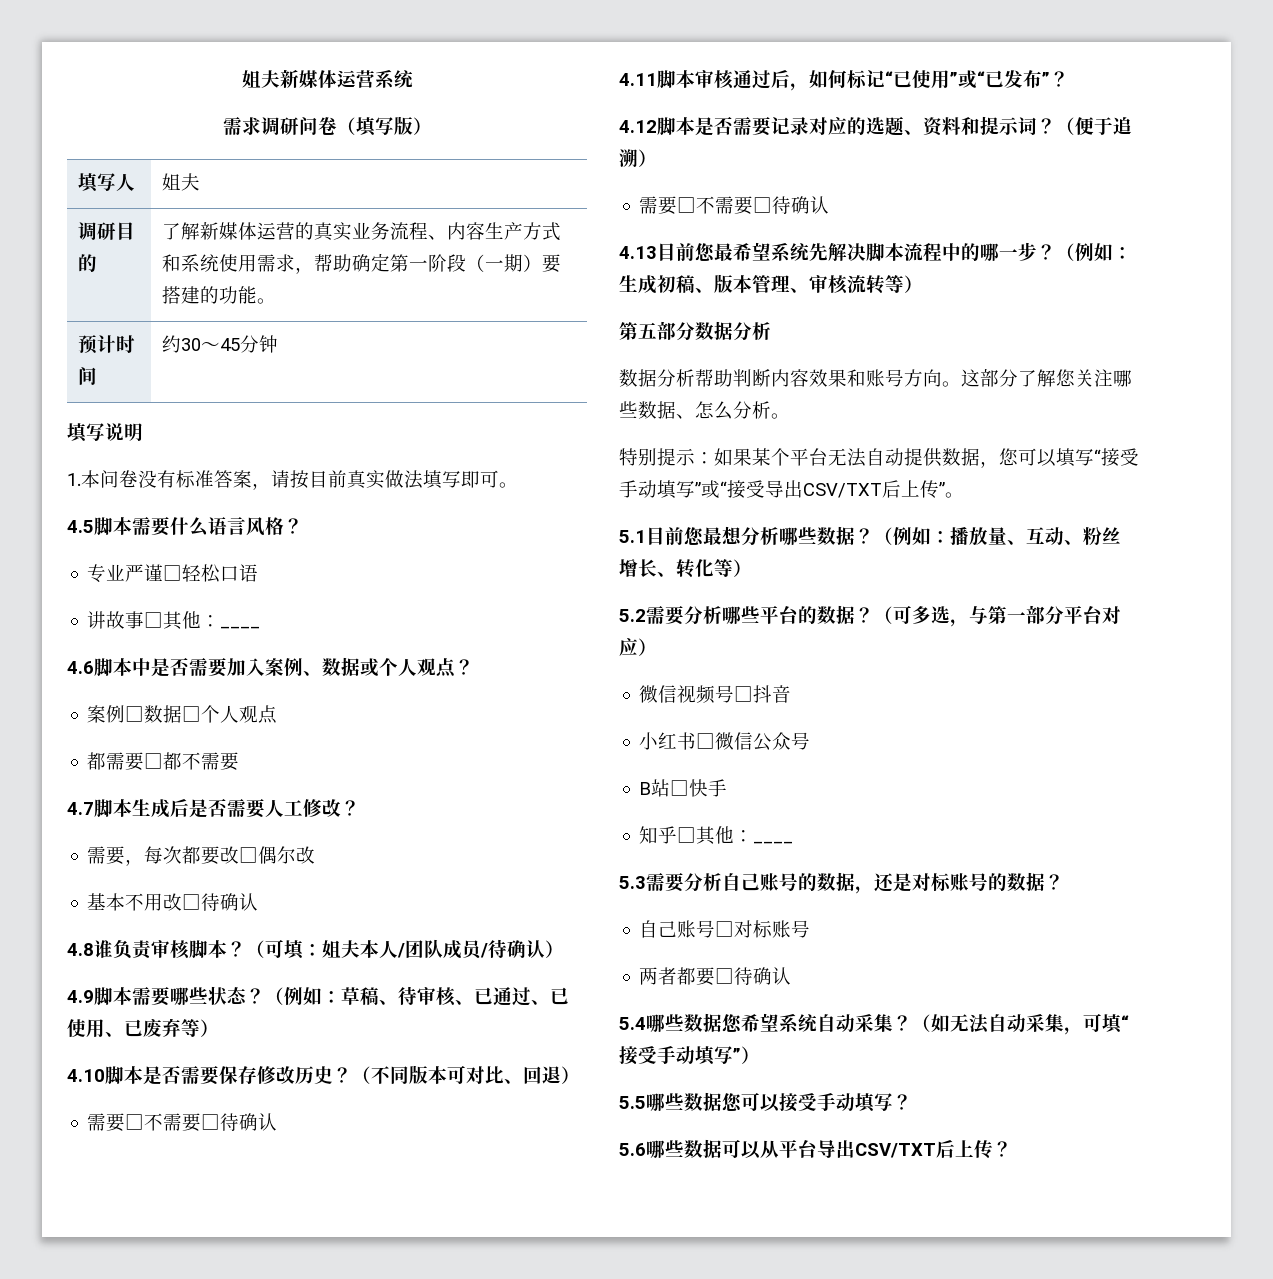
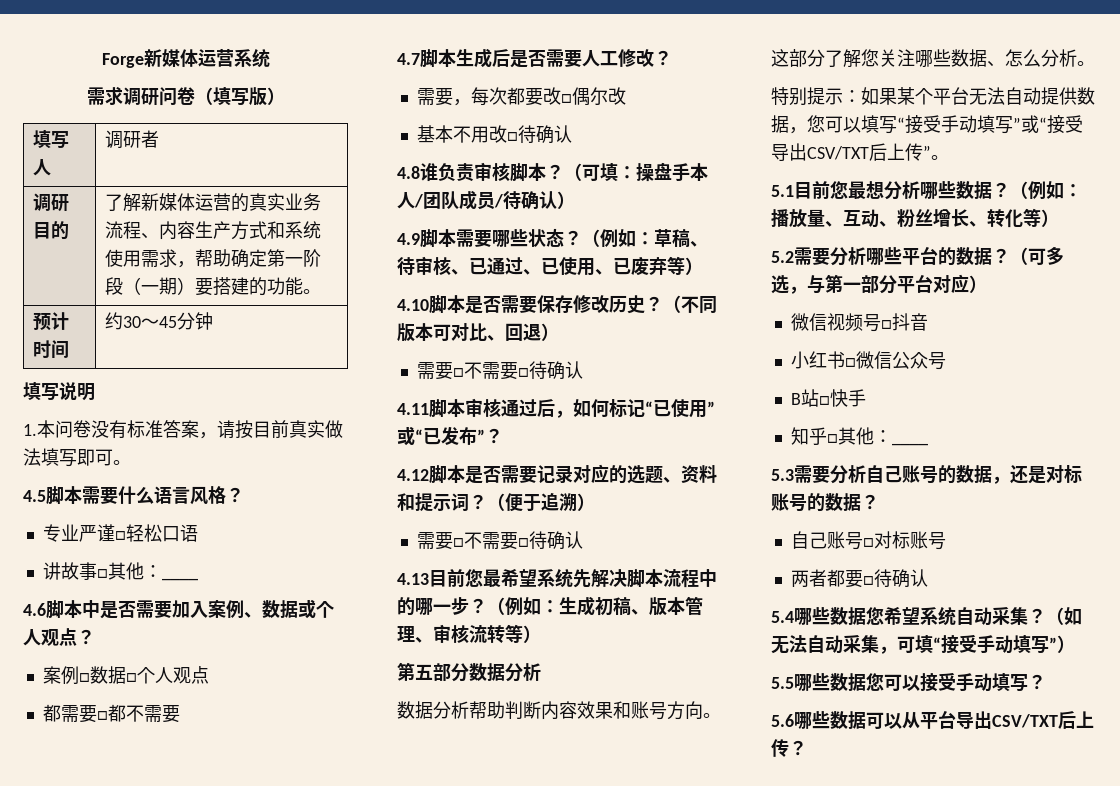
[241,70,280,88] 姐夫 -> [102,53,144,68] Forge
[161,173,200,191] 姐夫 -> [104,130,159,149] 调研者
[322,940,360,958] 姐夫 -> [636,162,690,182] 操盘手

